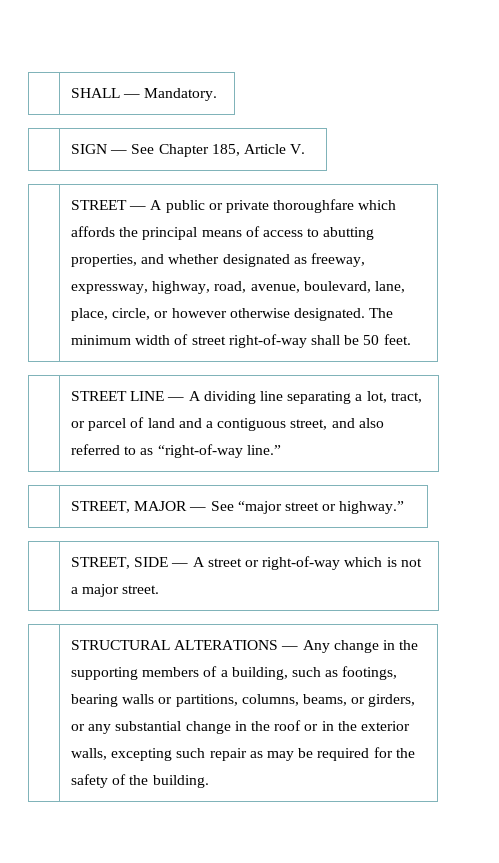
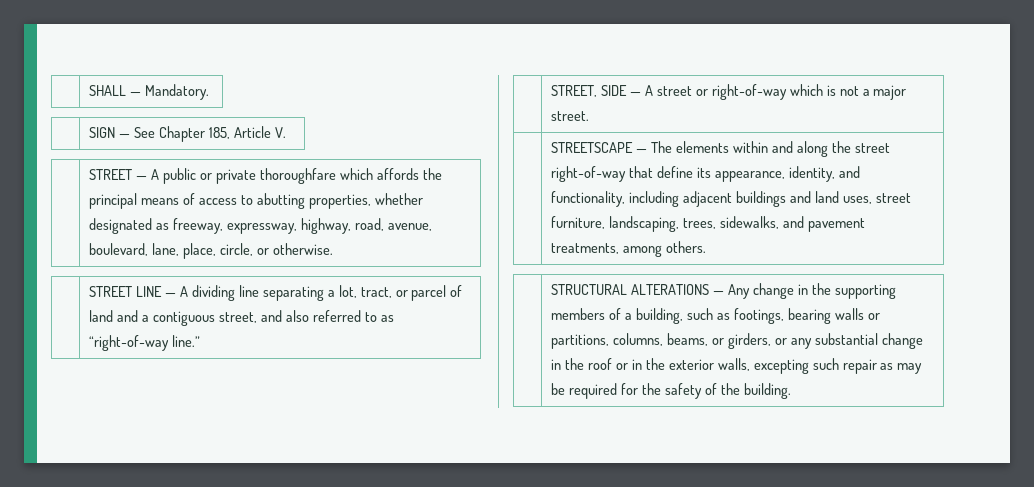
[141,254,165,264] and -> (371, 201) none
[171,308,394,321] [71,334,411,348] however otherwise designated. The minimum width of street right-of-way shall be 50 feet. -> [272,243,333,255] otherwise.
[71,501,405,514] // | STREET, MAJOR — See “major street or highway.” -> (201, 341) none
(160, 589) none -> [551,141,890,157] [551,166,860,182] [551,191,911,207] [551,216,865,232] [551,241,707,257] // | STREETSCAPE — The elements within and along the street right-of-way that define its appearance, identity, and functionality, including adjacent buildings and land uses, street furniture, landscaping, trees, sidewalks, and pavement treatments, among others.

